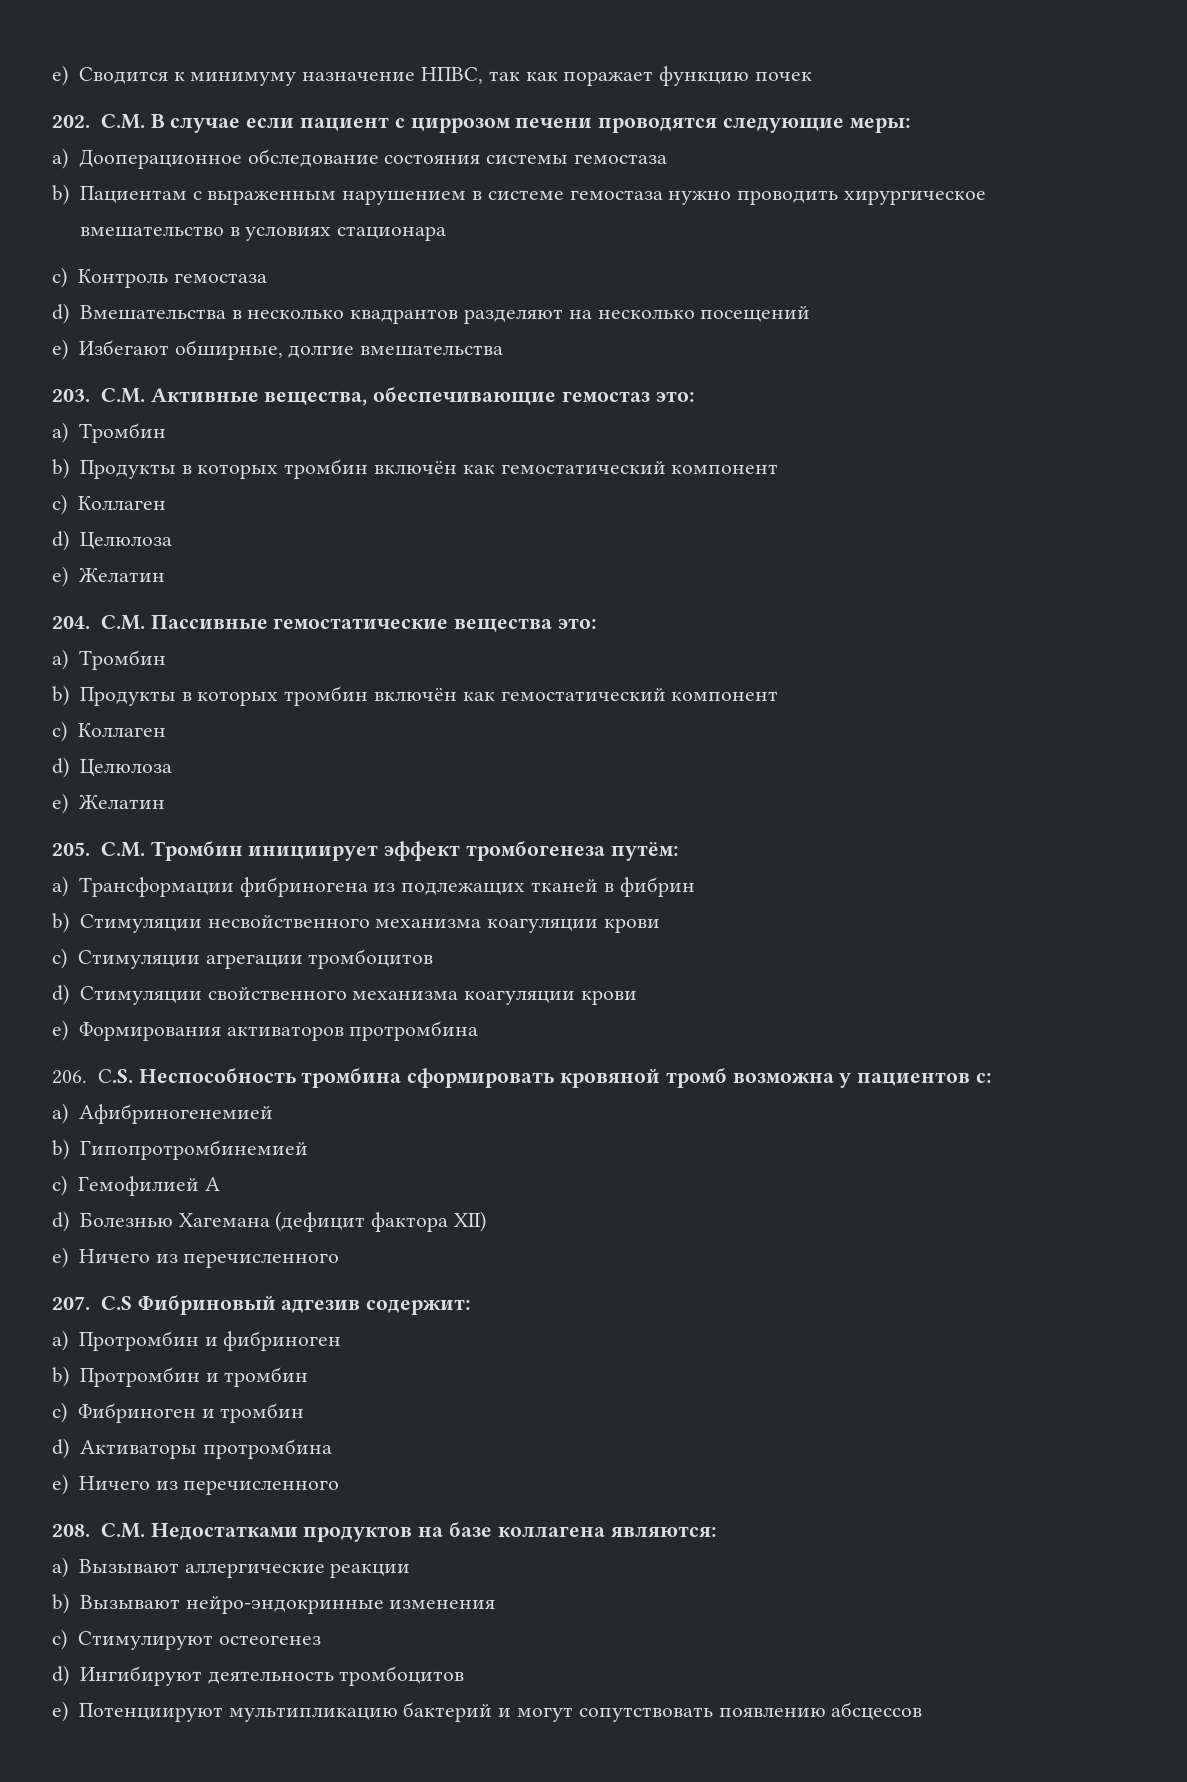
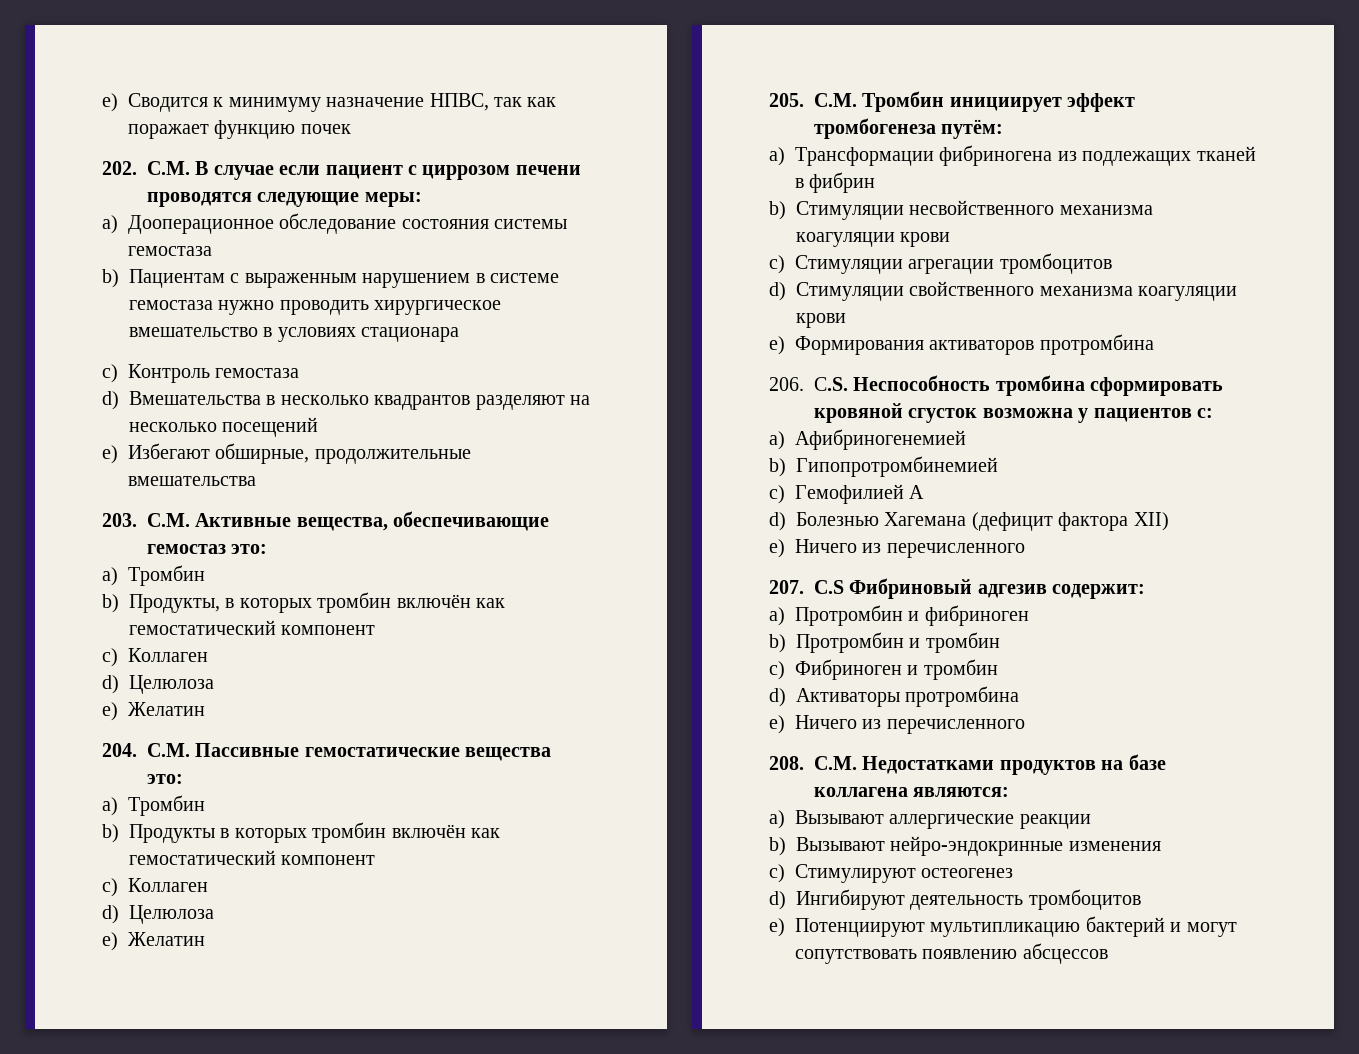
[288,345,355,358] долгие -> [314,449,471,464] продолжительные
[79,460,176,479] Продукты -> [129,594,220,613] Продукты,
[665,1068,727,1088] тромб -> [908,408,978,423] сгусток

